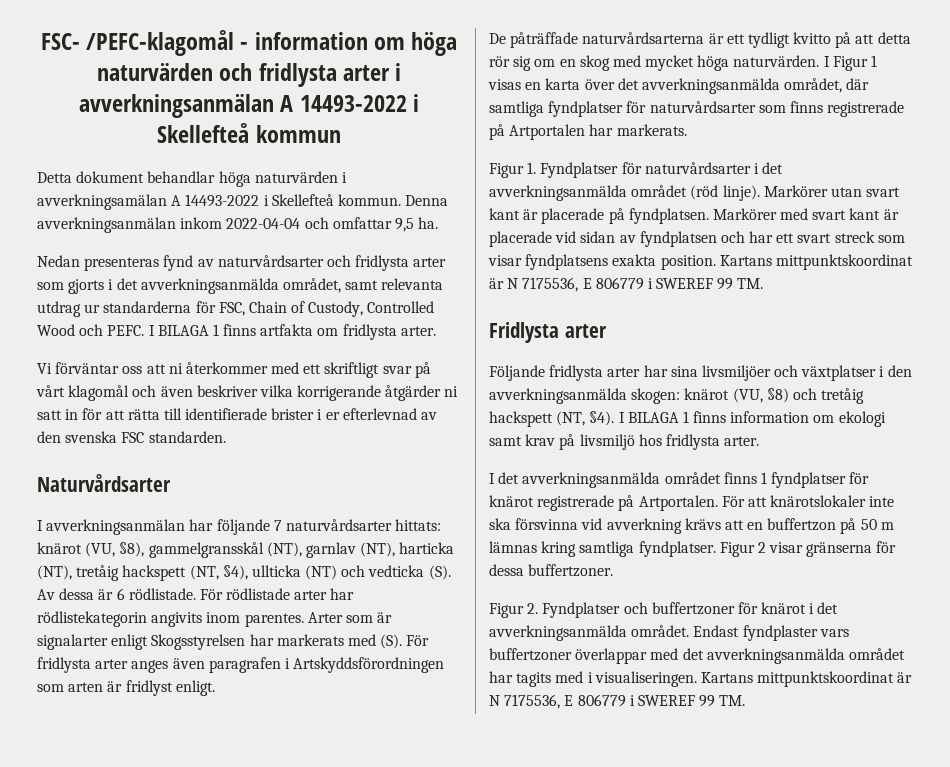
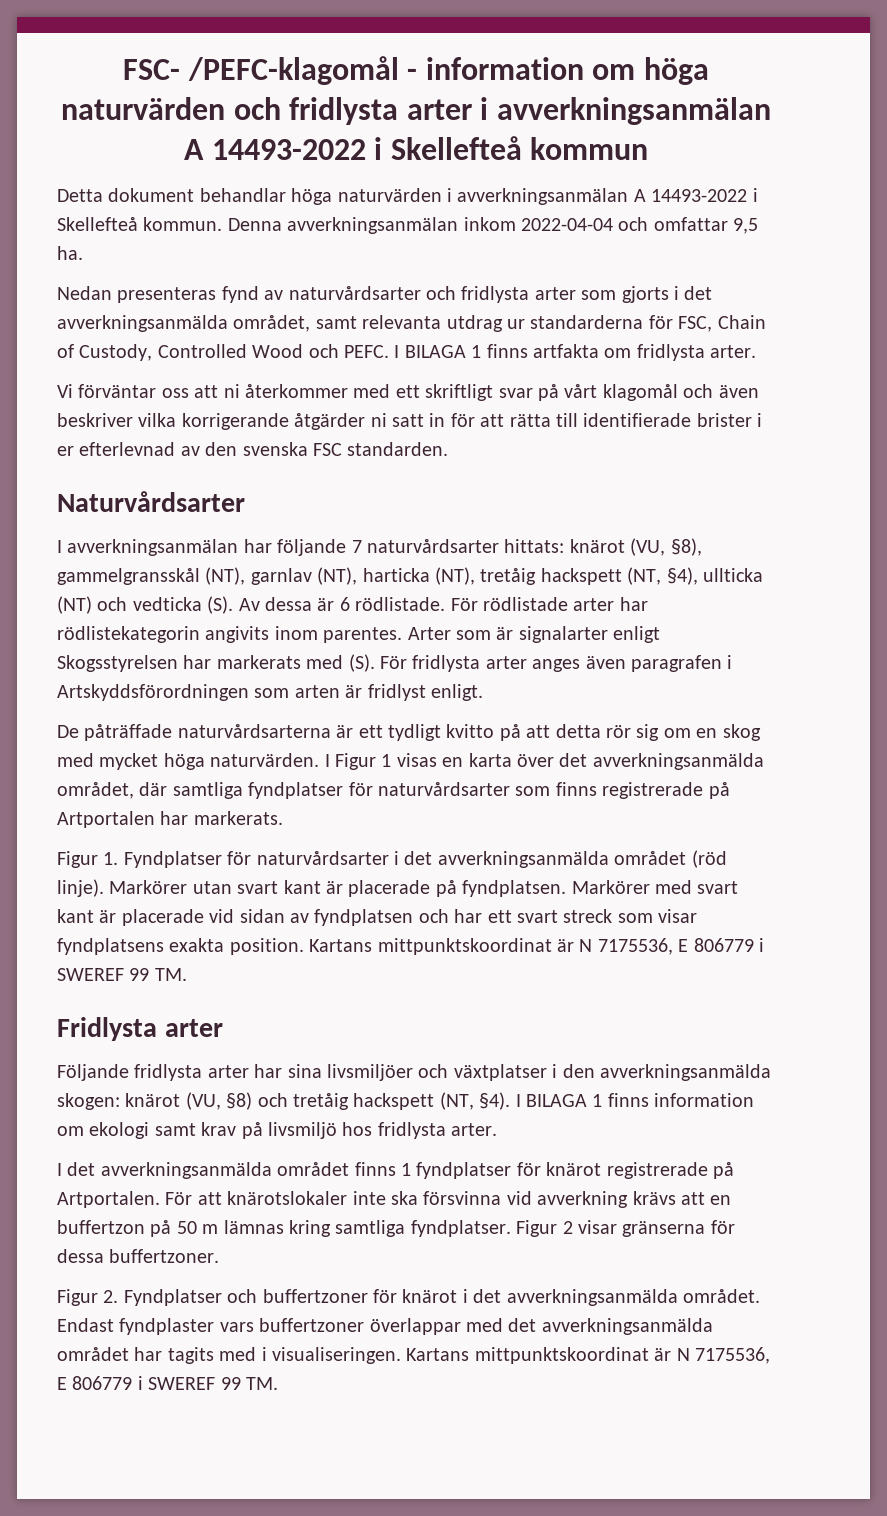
[37,194,167,210] avverkningsamälan -> [457,188,629,205] avverkningsanmälan

